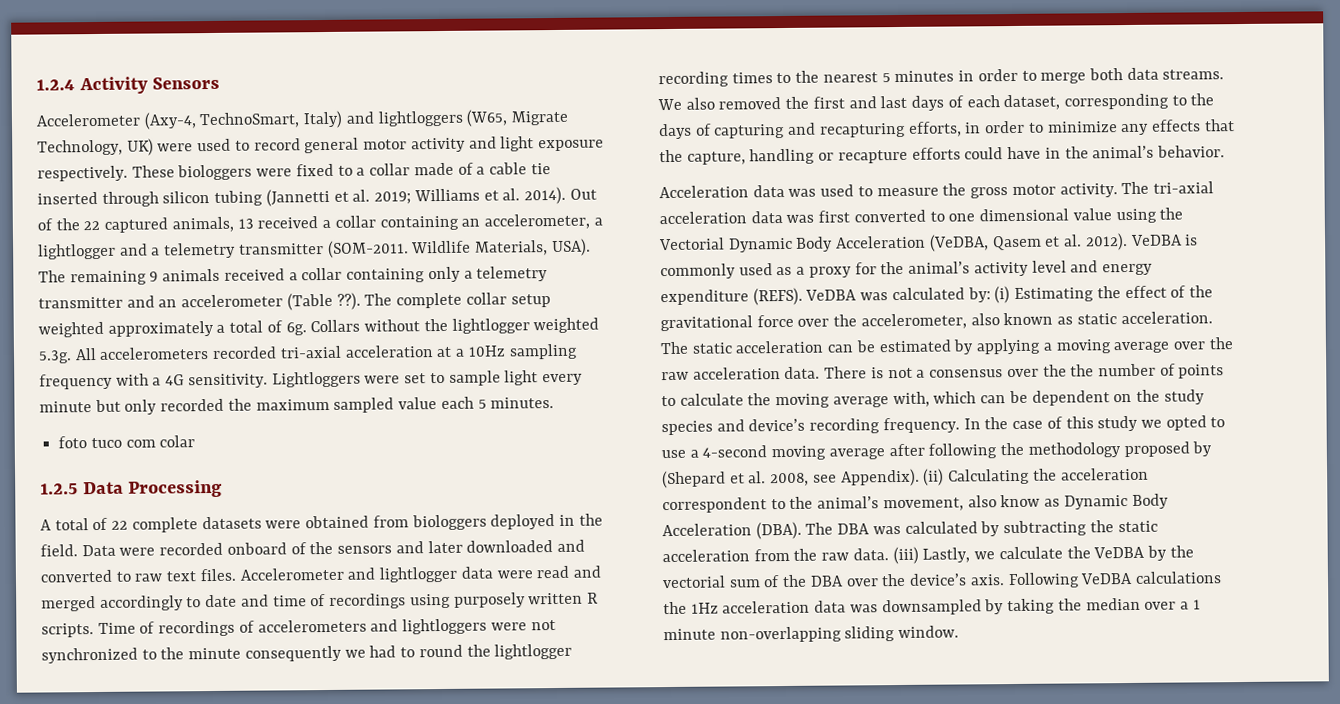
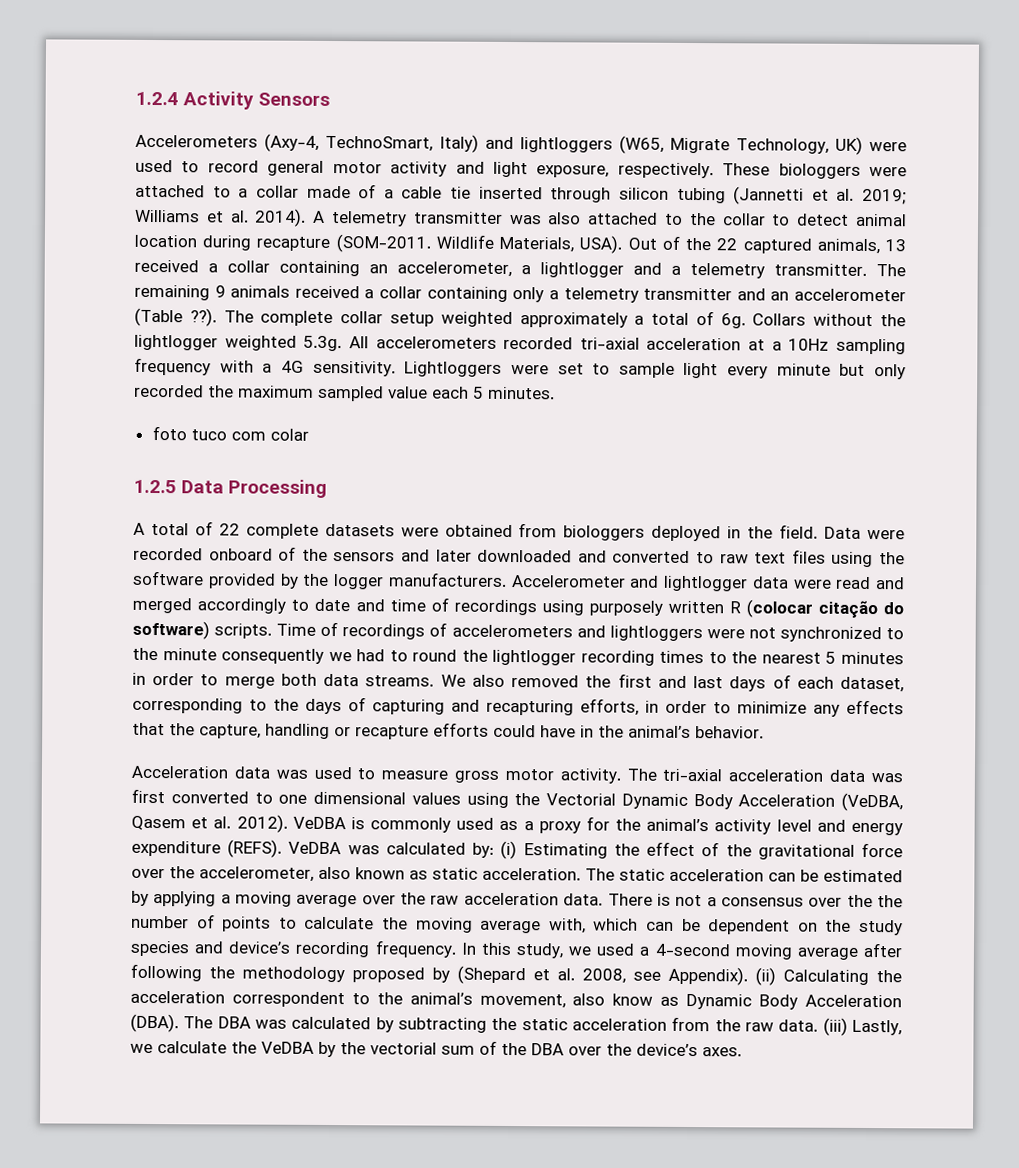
[36,113,141,127] Accelerometer -> [135,134,258,148] Accelerometers
[537,139,604,152] exposure -> [536,165,610,178] exposure,
[295,163,334,177] fixed -> [135,184,205,198] attached
(566, 195) none -> [313,210,907,227] [134,234,623,254] A telemetry transmitter was also attached to the collar to detect animal location during recapture (SOM-2011. Wildlife Materials, USA).
[238,238,591,258] transmitter (SOM-2011. Wildlife Materials, USA). -> [774,263,867,276] transmitter.
[199,568,236,582] files. -> [791,549,906,568] [132,570,507,590] files using the software provided by the logger manufacturers.
(598, 598) none -> [745,599,904,619] [132,620,210,640] (colocar citação do software)
[942,183,967,196] the -> (449, 775) none
[1072,208,1112,221] value -> [411,792,461,805] values
[984,415,1226,432] [661,449,686,459] the case of this study we opted to use -> [480,942,635,959] this study, we used
[969,571,1222,589] [663,597,1201,616] [663,625,960,643] axis. Following VeDBA calculations the 1Hz acceleration data was downsampled by taking the median over a 1 minute non-overlapping sliding window. -> [702,1047,742,1057] axes.

